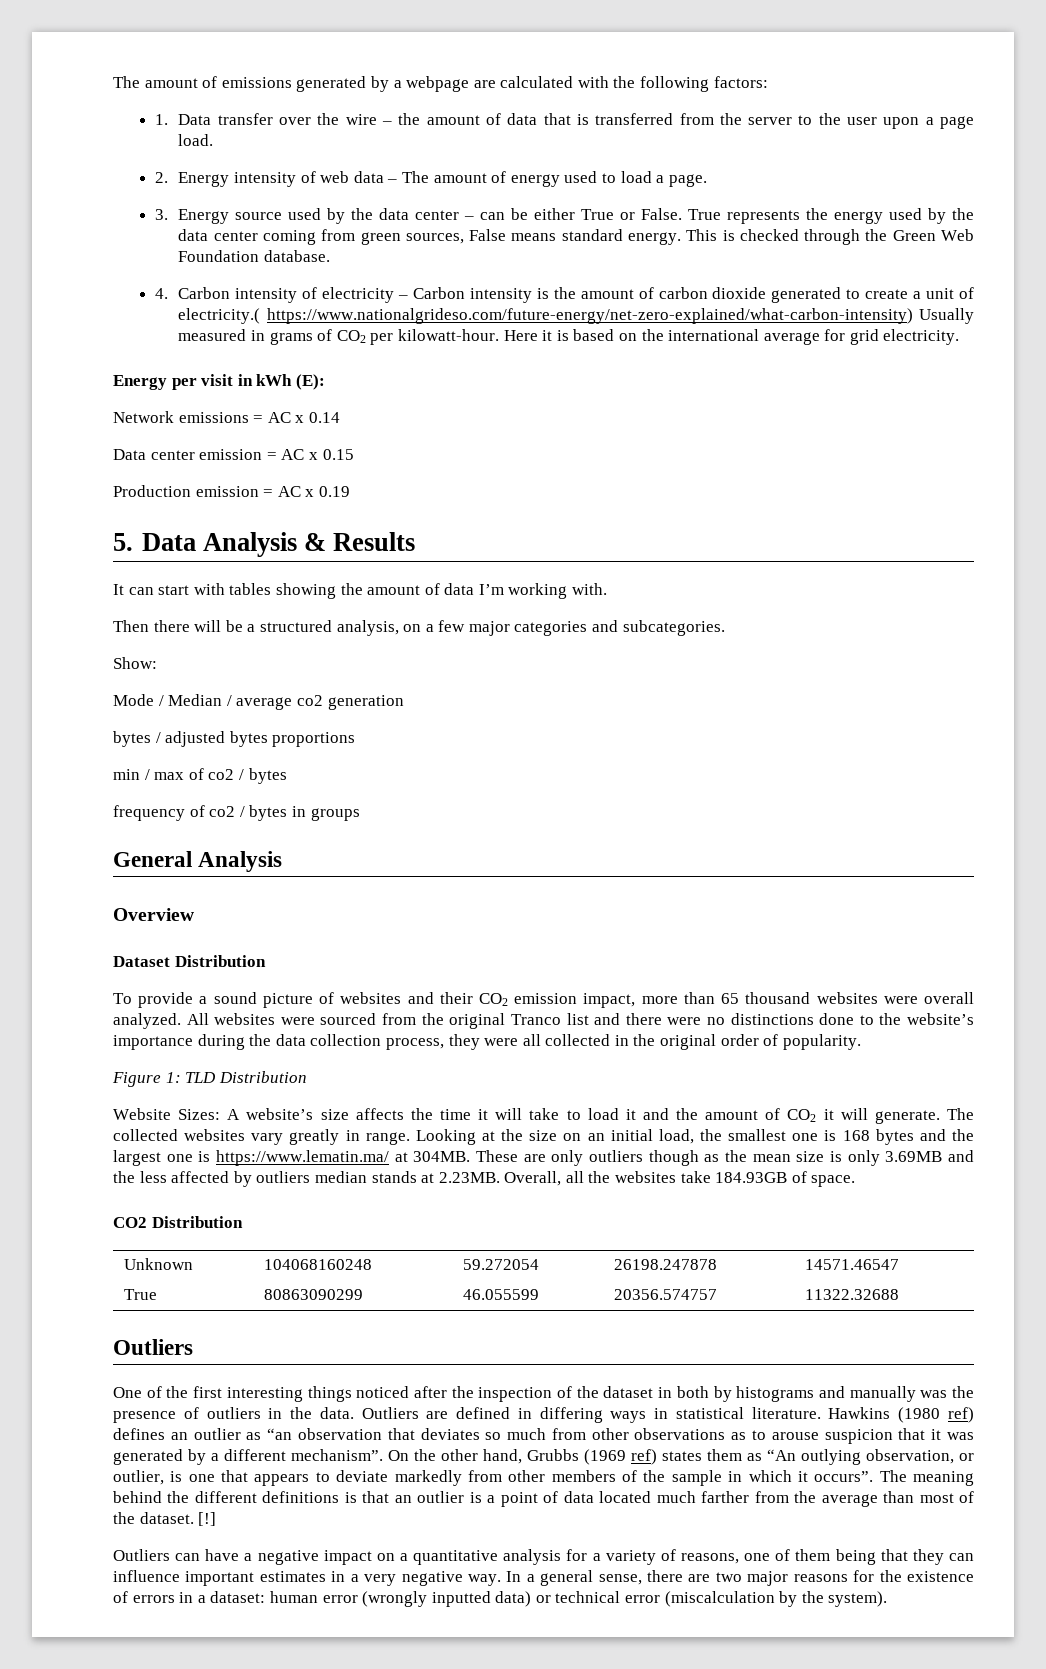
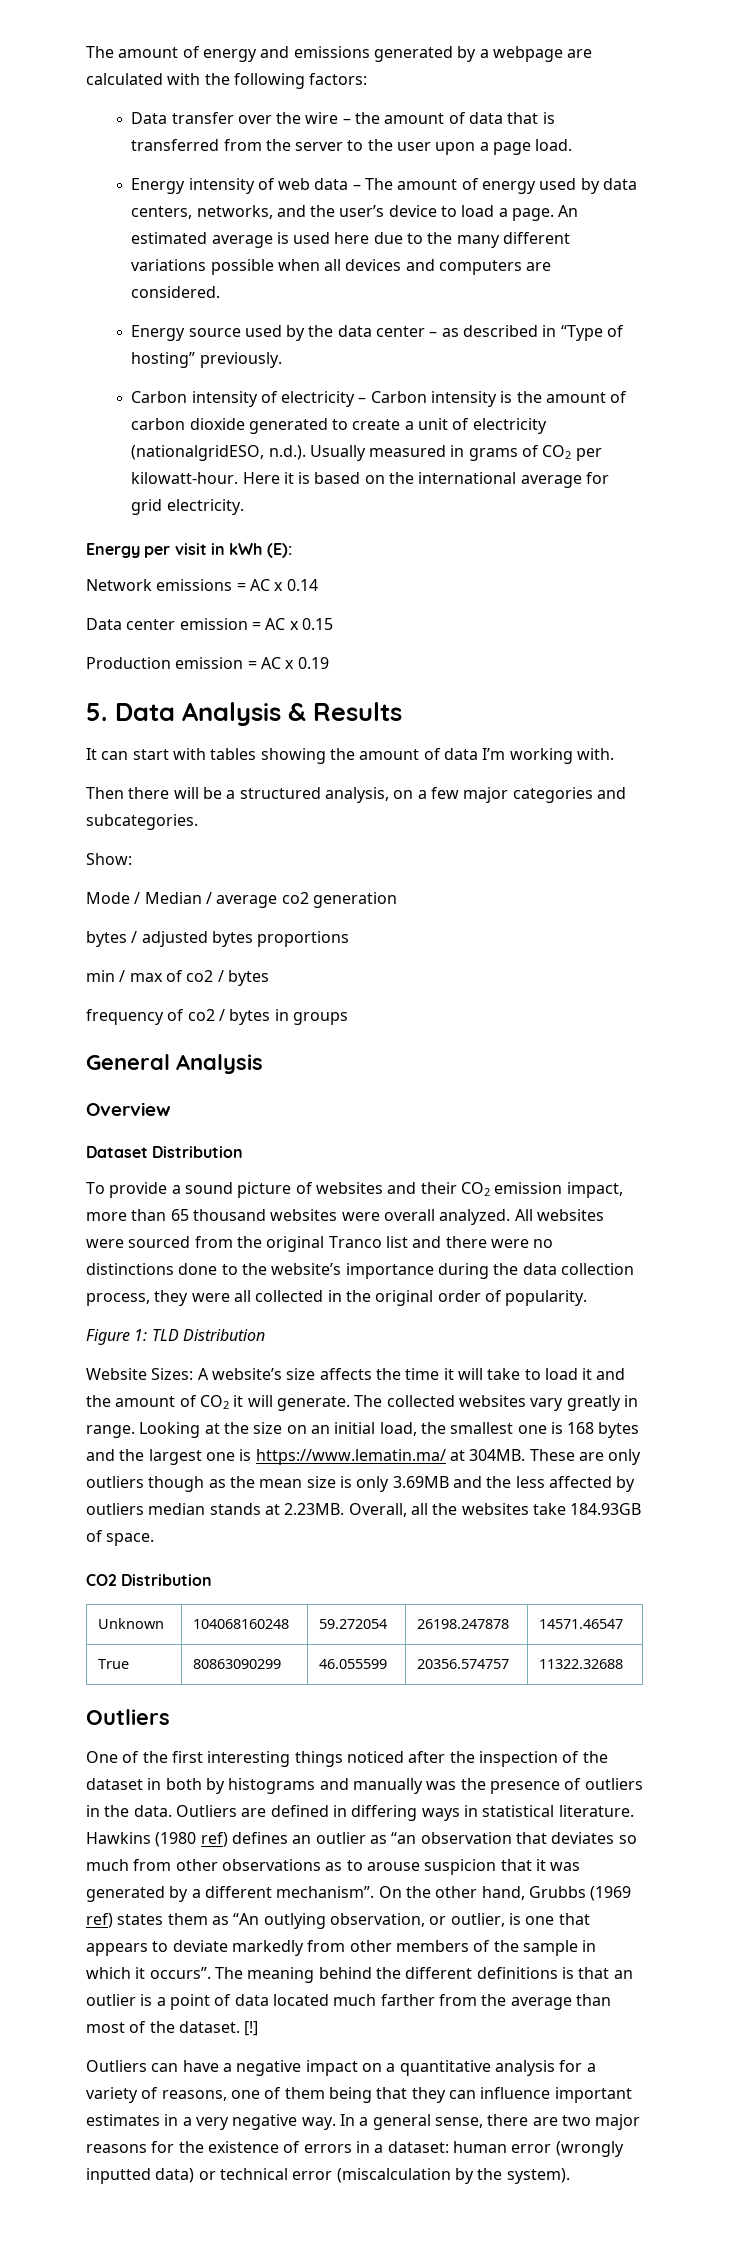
[113,76,218,88] The amount of -> [86,46,290,62] The amount of energy and
[155,114,169,125] 1. -> (368, 79) none
[155,172,169,183] 2. -> (573, 145) none
[601,171,707,187] [155,209,169,220] to load a page. // 3. -> [580,178,638,194] [131,205,579,221] [131,232,571,248] [131,259,552,275] [131,286,221,298] by data centers, networks, and the user’s device to load a page. An estimated average is used here due to the many different variations possible when all devices and computers are considered. //
[480,208,975,224] [178,229,975,245] [178,250,331,262] [155,288,169,299] can be either True or False. True represents the energy used by the data center coming from green sources, False means standard energy. This is checked through the Green Web Foundation database. // 4. -> [441,325,625,341] [131,352,282,368] as described in “Type of hosting” previously. //
[178,308,913,324] electricity.( https://www.nationalgrideso.com/future-energy/net-zero-explained/what-carbon-intensity) -> [472,418,547,434] [131,445,306,461] electricity (nationalgridESO, n.d.).

